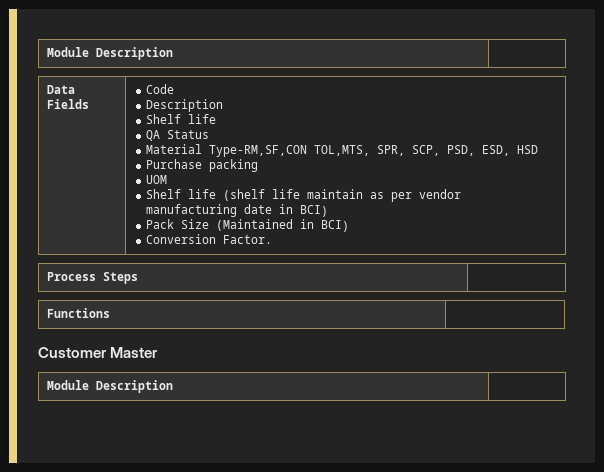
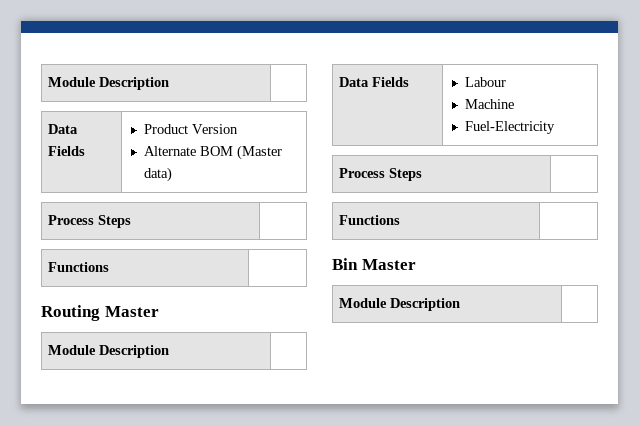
[46,47,173,60] [46,85,75,94] [46,99,89,109] [146,84,175,94] [146,99,224,112] [146,114,217,124] [146,130,210,141] [146,144,539,157] [146,159,259,172] [146,175,168,184] [146,189,462,202] [146,204,329,217] [146,219,350,232] [146,234,273,244] [46,272,138,284] [46,308,110,318] [38,347,159,358] [46,380,173,393] Module Description | // Data Fields | Code // Description // Shelf life // QA Status // Material Type-RM,SF,CON TOL,MTS, SPR, SCP, PSD, ESD, HSD // Purchase packing // UOM // Shelf life (shelf life maintain as per vendor manufacturing date in BCI) // Pack Size (Maintained in BCI) // Conversion Factor. // Process Steps | // Functions | // Customer Master // Module Description | -> [47,77,169,90] [47,124,78,134] [47,146,85,156] [143,124,238,134] [143,145,282,160] [143,167,172,182] [47,215,131,228] [47,262,109,272] [41,305,159,321] [47,345,169,358] [338,77,409,87] [464,77,506,87] [464,99,514,109] [464,121,555,134] [338,168,422,181] [338,215,400,225] [332,258,416,270] [338,298,460,311] Module Description | // Data Fields | Product Version // Alternate BOM (Master data) // Process Steps | // Functions | // Routing Master // Module Description | // Data Fields | Labour // Machine // Fuel-Electricity // Process Steps | // Functions | // Bin Master // Module Description |

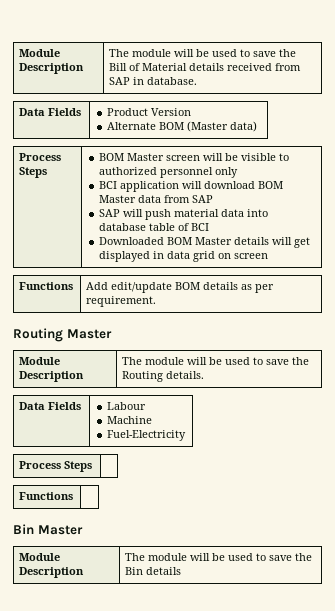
[47,77,169,90] Module Description | -> [19,49,61,57] [19,63,85,74] [109,49,297,57] [109,63,302,71] [109,77,198,85] Module Description | The module will be used to save the Bill of Material details received from SAP in database.
[47,262,109,272] [41,305,159,321] [47,345,169,358] // Functions | // Routing Master // Module Description | -> [99,153,290,161] [99,167,239,178] [99,181,284,192] [99,195,214,203] [99,209,269,220] [99,223,210,231] [99,237,311,248] [99,251,269,262] [19,282,74,290] [86,282,275,293] [86,296,157,307] [13,328,112,342] [19,357,61,365] [19,371,85,382] [122,357,310,365] [122,371,205,382] BOM Master screen will be visible to authorized personnel only // BCI application will download BOM Master data from SAP // SAP will push material data into database table of BCI // Downloaded BOM Master details will get displayed in data grid on screen // Functions | Add edit/update BOM details as per requirement. // Routing Master // Module Description | The module will be used to save the Routing details.
(460, 304) none -> [125,553,313,561] [125,567,182,575] The module will be used to save the Bin details

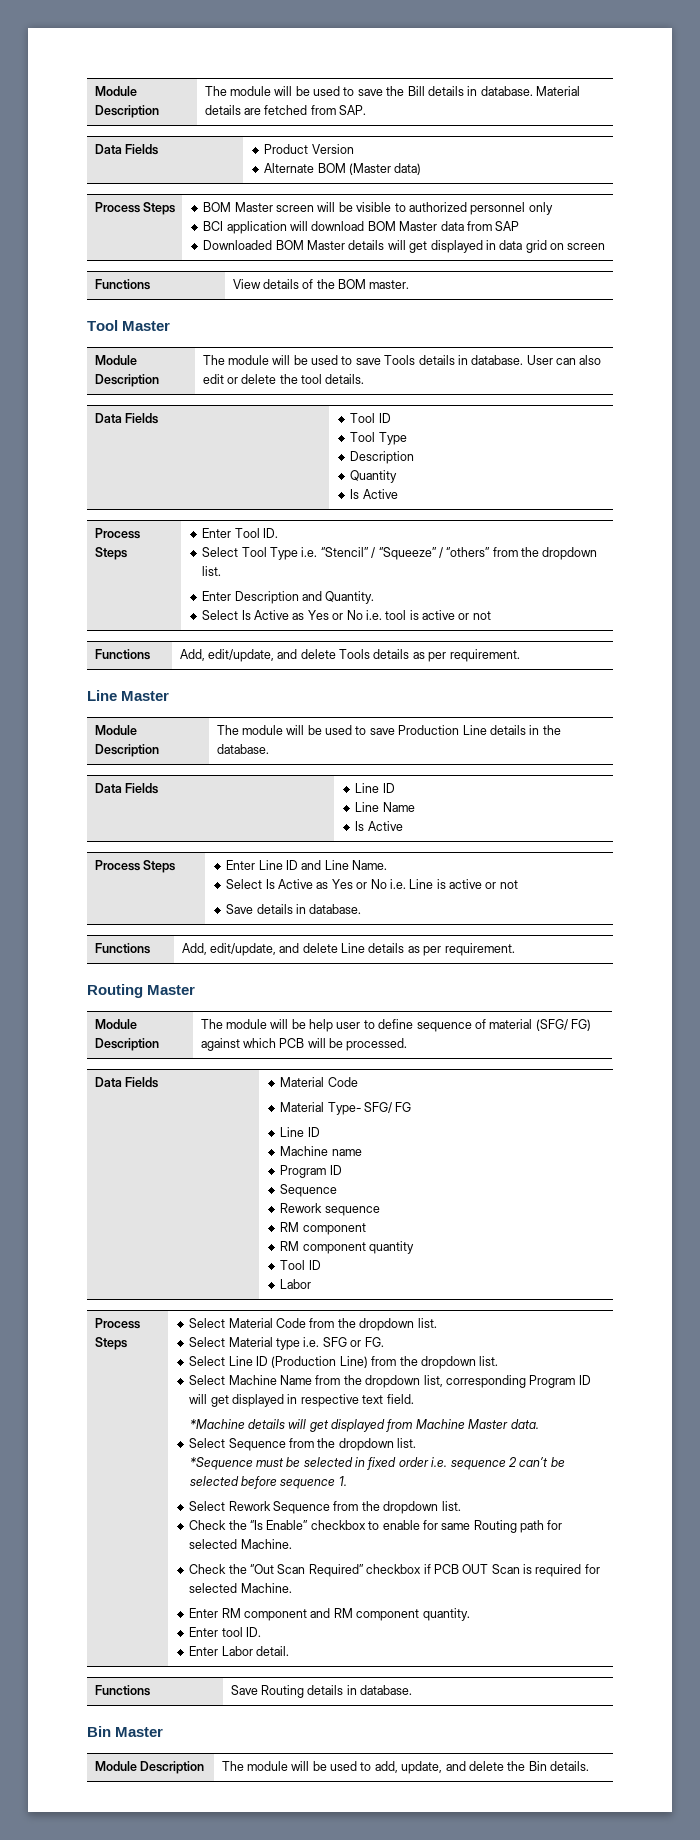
[129,63,302,71] [109,77,198,85] of Material details received from SAP in database. -> [427,86,581,96] [204,105,367,115] details in database. Material details are fetched from SAP.
[99,209,269,220] [99,223,210,231] // SAP will push material data into database table of BCI -> (520, 226) none
[86,282,201,293] Add edit/update BOM -> [232,279,410,289] [87,320,171,331] [94,355,137,365] [94,374,159,387] [202,355,602,365] [202,374,365,384] [94,413,158,424] [350,413,391,423] [350,432,407,445] [350,451,415,464] [350,470,398,483] [350,489,398,499] [94,528,140,539] [94,547,127,560] [202,528,279,538] [202,547,598,560] [202,566,222,576] [202,591,375,604] [202,610,491,620] [94,649,150,660] [179,649,520,662] [87,690,170,701] [94,725,137,735] [94,744,159,757] [216,725,561,735] [216,744,269,754] [94,783,158,794] [355,783,395,793] [355,802,415,812] [355,821,403,831] [94,860,175,873] [226,860,388,870] [226,879,518,889] [226,904,362,914] [94,943,150,954] [181,943,366,956] View details of the BOM master. // Tool Master // Module Description | The module will be used to save Tools details in database. User can also edit or delete the tool details. // Data Fields | Tool ID // Tool Type // Description // Quantity // Is Active // Process Steps | Enter Tool ID. // Select Tool Type i.e. ‘’Stencil’’ / ‘’Squeeze’’ / ‘’others’’ from the dropdown list. // Enter Description and Quantity. // Select Is Active as Yes or No i.e. tool is active or not // Functions | Add, edit/update, and delete Tools details as per requirement. // Line Master // Module Description | The module will be used to save Production Line details in the database. // Data Fields | Line ID // Line Name // Is Active // Process Steps | Enter Line ID and Line Name. // Select Is Active as Yes or No i.e. Line is active or not // Save details in database. // Functions | Add, edit/update, and delete Line
[225,357,310,365] [122,371,205,382] [19,402,82,410] [107,402,147,410] [107,416,153,424] [107,430,187,441] [19,461,93,472] [19,492,74,500] used to save the Routing details. // Data Fields | Labour // Machine // Fuel-Electricity // Process Steps | // Functions | -> [309,1019,592,1032] [200,1038,408,1051] [94,1077,158,1088] [280,1077,358,1087] [280,1102,412,1115] [280,1127,320,1137] [280,1146,362,1156] [280,1165,342,1178] [280,1184,338,1197] [280,1203,380,1216] [280,1222,366,1235] [280,1241,415,1254] [280,1260,321,1270] [280,1279,312,1289] [94,1318,140,1329] [94,1337,127,1350] [189,1318,437,1331] [189,1337,384,1350] [189,1356,499,1369] [189,1375,591,1388] [189,1394,414,1407] [189,1419,539,1432] [189,1438,417,1451] [189,1457,565,1470] [189,1476,347,1489] [189,1501,461,1514] [189,1520,563,1533] [189,1539,292,1549] [189,1564,600,1577] [189,1583,292,1593] [189,1608,470,1621] [189,1627,262,1637] [189,1646,290,1656] [94,1685,150,1696] [230,1685,413,1698] help user to define sequence of material (SFG/ FG) against which PCB will be processed. // Data Fields | Material Code // Material Type- SFG/ FG // Line ID // Machine name // Program ID // Sequence // Rework sequence // RM component // RM component quantity // Tool ID // Labor // Process Steps | Select Material Code from the dropdown list. // Select Material type i.e. SFG or FG. // Select Line ID (Production Line) from the dropdown list. // Select Machine Name from the dropdown list, corresponding Program ID will get displayed in respective text field. // *Machine details will get displayed from Machine Master data. // Select Sequence from the dropdown list. // *Sequence must be selected in fixed order i.e. sequence 2 can’t be selected before sequence 1. // Select Rework Sequence from the dropdown list. // Check the ‘’Is Enable’’ checkbox to enable for same Routing path for selected Machine. // Check the ‘’Out Scan Required’’ checkbox if PCB OUT Scan is required for selected Machine. // Enter RM component and RM component quantity. // Enter tool ID. // Enter Labor detail. // Functions | Save Routing details in database.
[269,555,293,561] save -> [374,1761,504,1774] add, update, and delete
[146,567,182,575] details -> [550,1761,590,1771] details.

